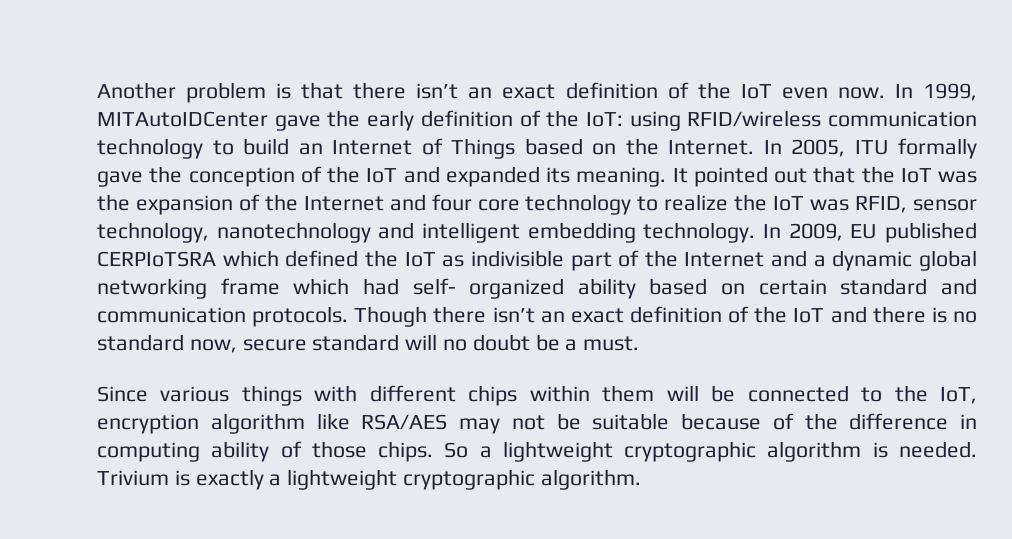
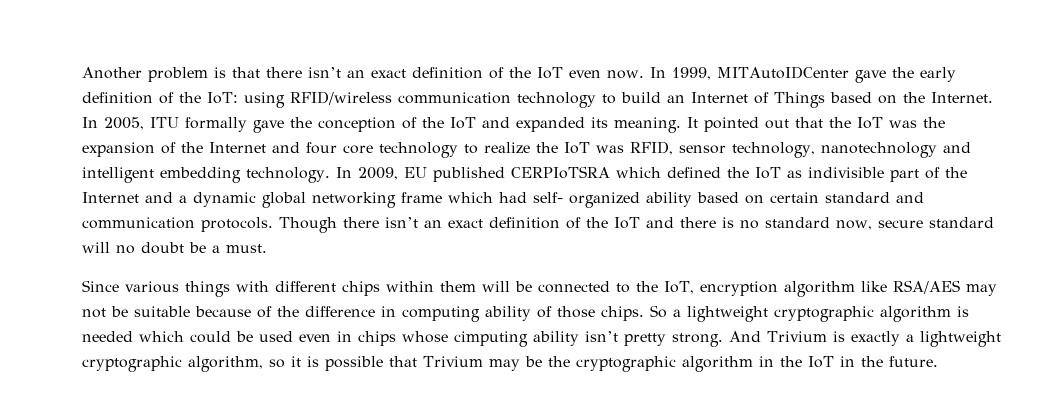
[898,441,977,458] needed. -> [82,331,761,347] needed which could be used even in chips whose cimputing ability isn’t pretty strong. And
[540,469,641,490] algorithm. -> [188,356,938,372] algorithm, so it is possible that Trivium may be the cryptographic algorithm in the IoT in the future.

